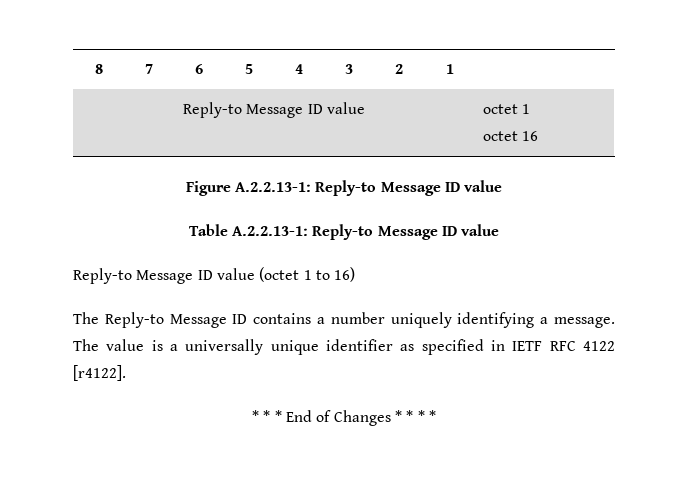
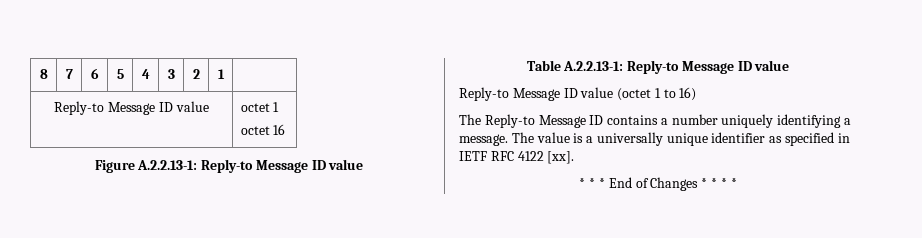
[73,365,126,381] [r4122]. -> [547,151,575,164] [xx].

